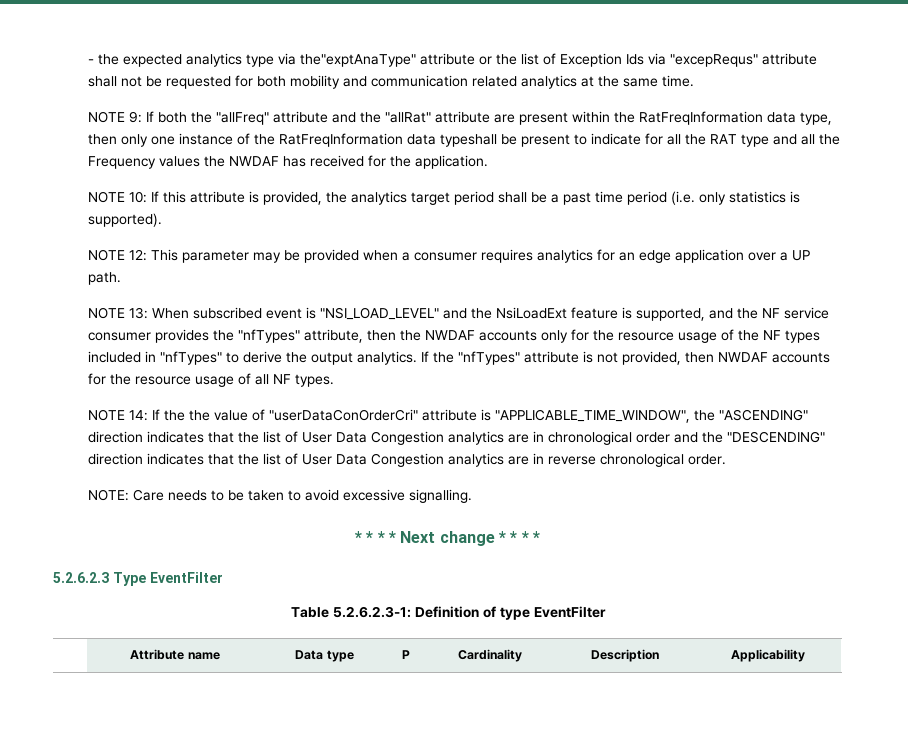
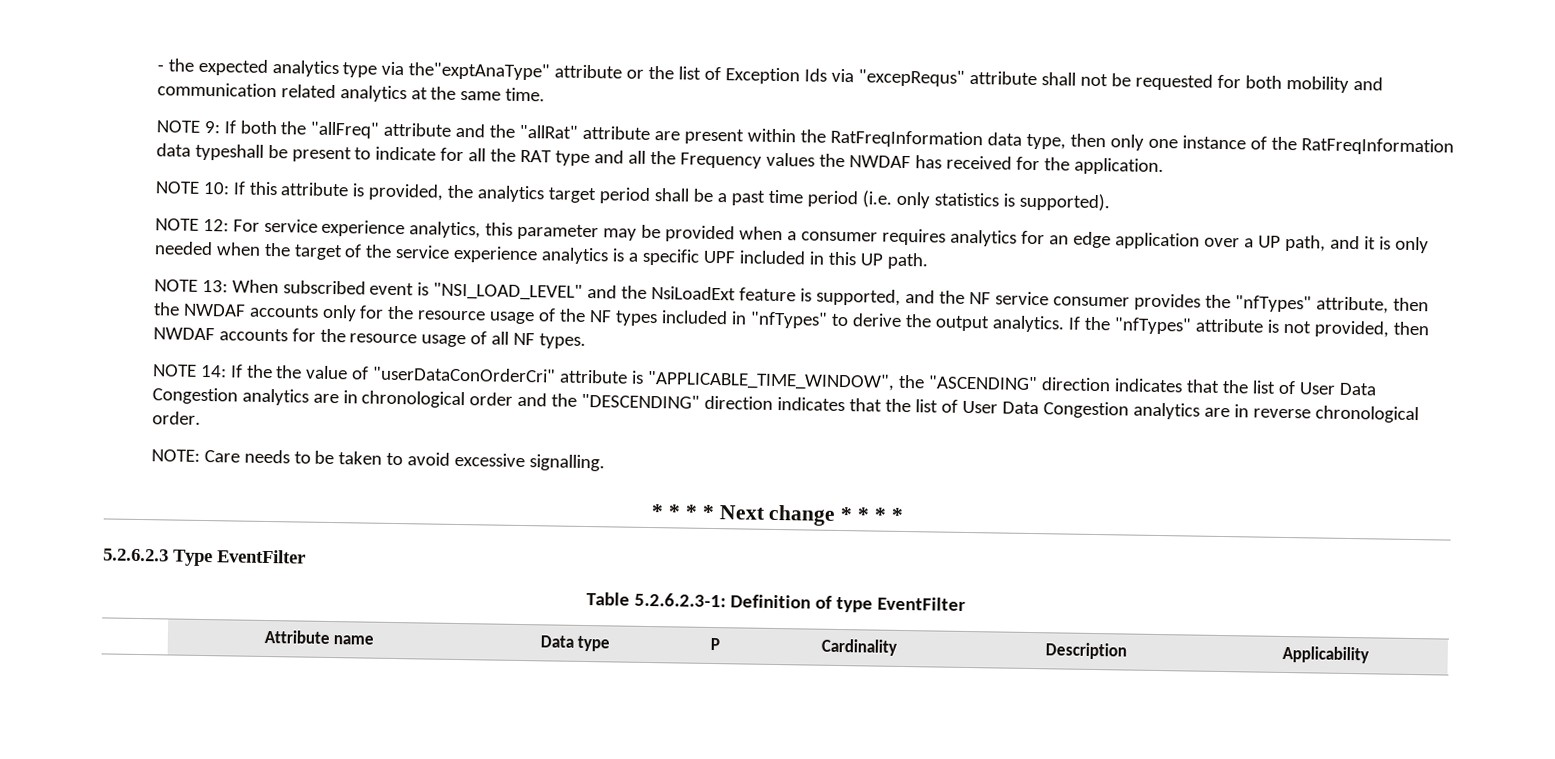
[150,249,178,261] This -> [232,218,514,239] For service experience analytics, this
(810, 255) none -> [1285,234,1430,254] [153,241,884,266] path, and it is only needed when the target of the service experience analytics is a specific UPF included in this UP

